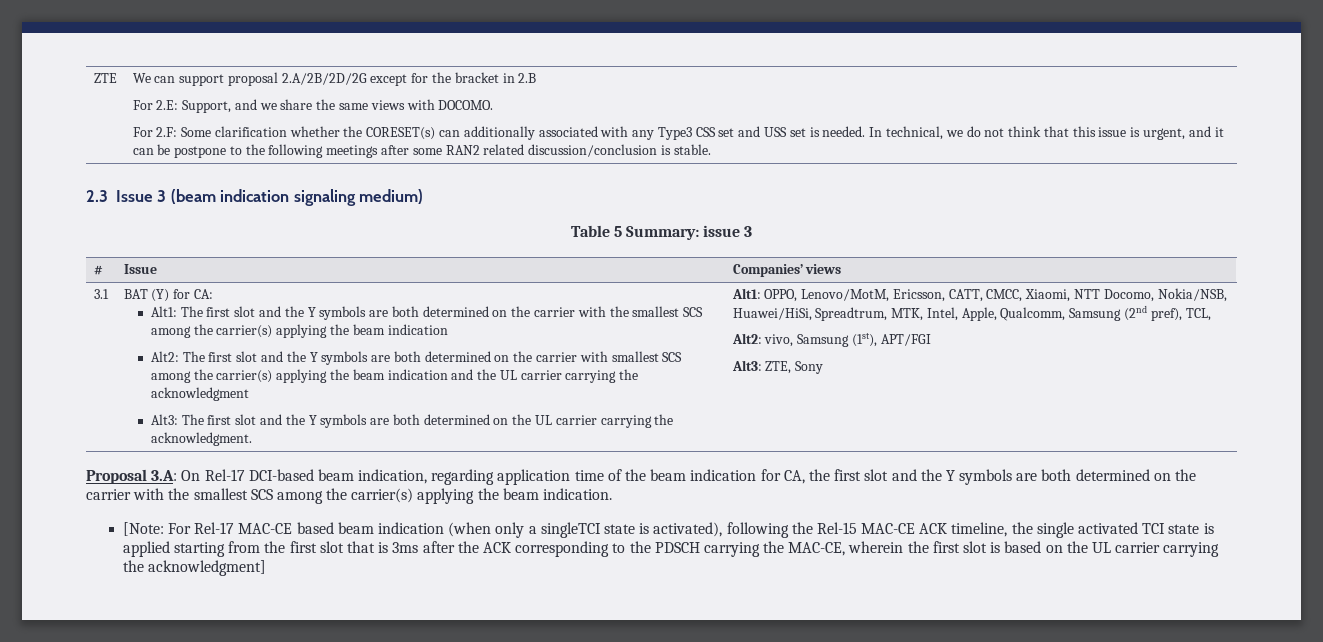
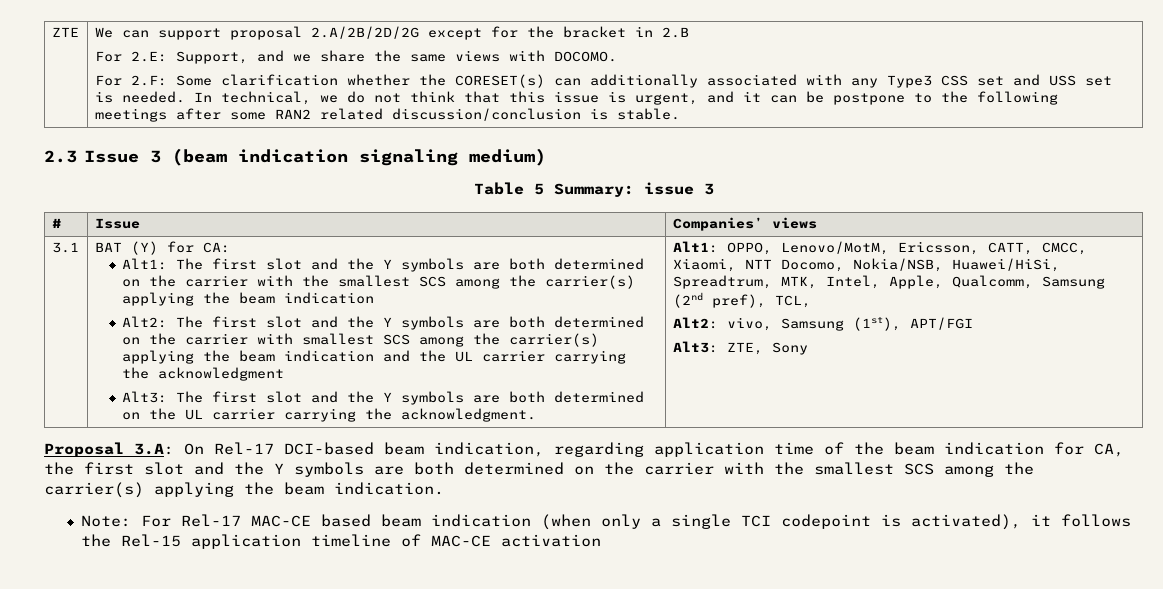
[122,522,164,536] [Note: -> [81,515,132,527] Note:
[540,522,1214,538] [122,541,1220,557] [122,560,267,576] singleTCI state is activated), following the Rel-15 MAC-CE ACK timeline, the single activated TCI state is applied starting from the first slot that is 3ms after the ACK corresponding to the PDSCH carrying the MAC-CE, wherein the first slot is based on the UL carrier carrying the acknowledgment] -> [671,514,1132,530] [81,534,602,549] single TCI codepoint is activated), it follows the Rel-15 application timeline of MAC-CE activation

